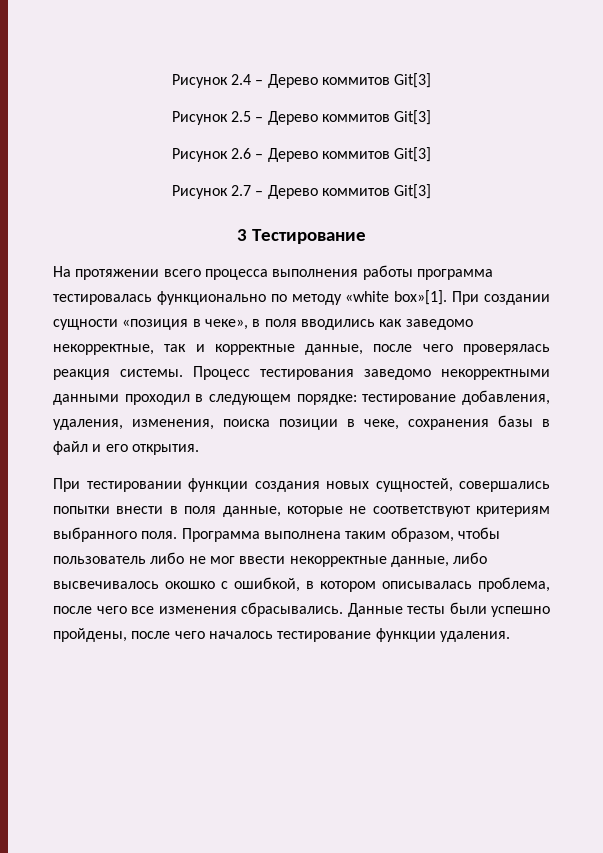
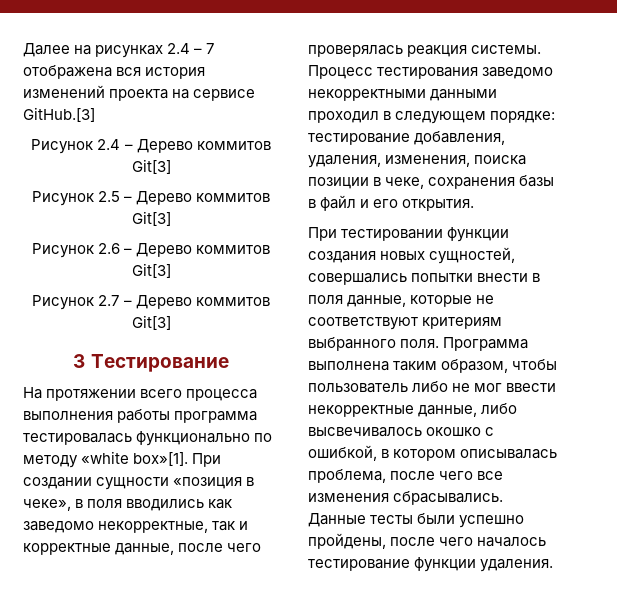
(171, 81) none -> [23,43,215,58] [23,65,206,79] [23,85,256,101] [23,107,95,122] Далее на рисунках 2.4 – 7 отображена вся история изменений проекта на сервисе GitHub.[3] //

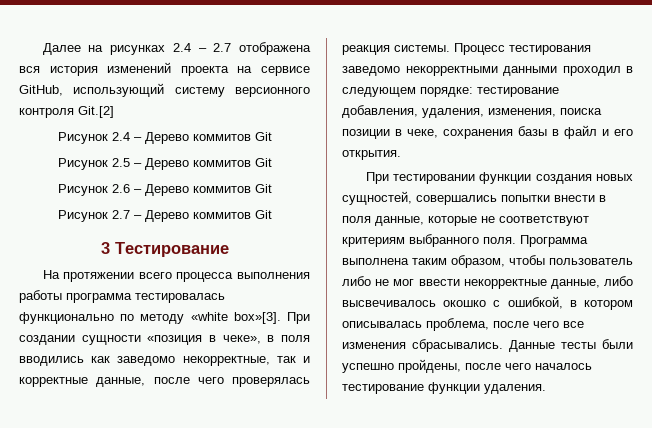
[206,43,215,54] 7 -> [213,43,232,52] 2.7
[23,107,95,122] GitHub.[3] -> [19,83,310,97] [19,106,114,118] GitHub, использующий систему версионного контроля Git.[2]
[131,159,171,174] Git[3] -> [254,132,272,141] Git
[131,211,171,226] Git[3] -> [254,158,272,167] Git
[131,263,171,278] Git[3] -> [254,184,272,193] Git
[131,315,171,330] Git[3] -> [254,210,272,219] Git
[133,452,189,466] box»[1]. -> [233,312,281,324] box»[3].

